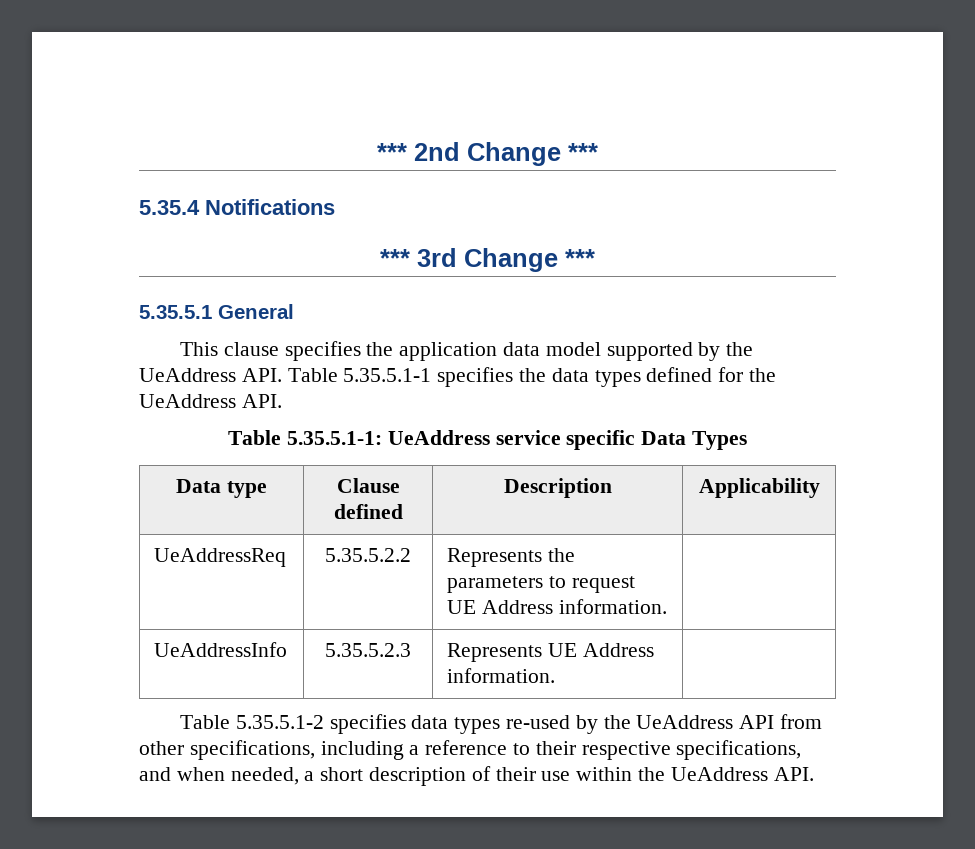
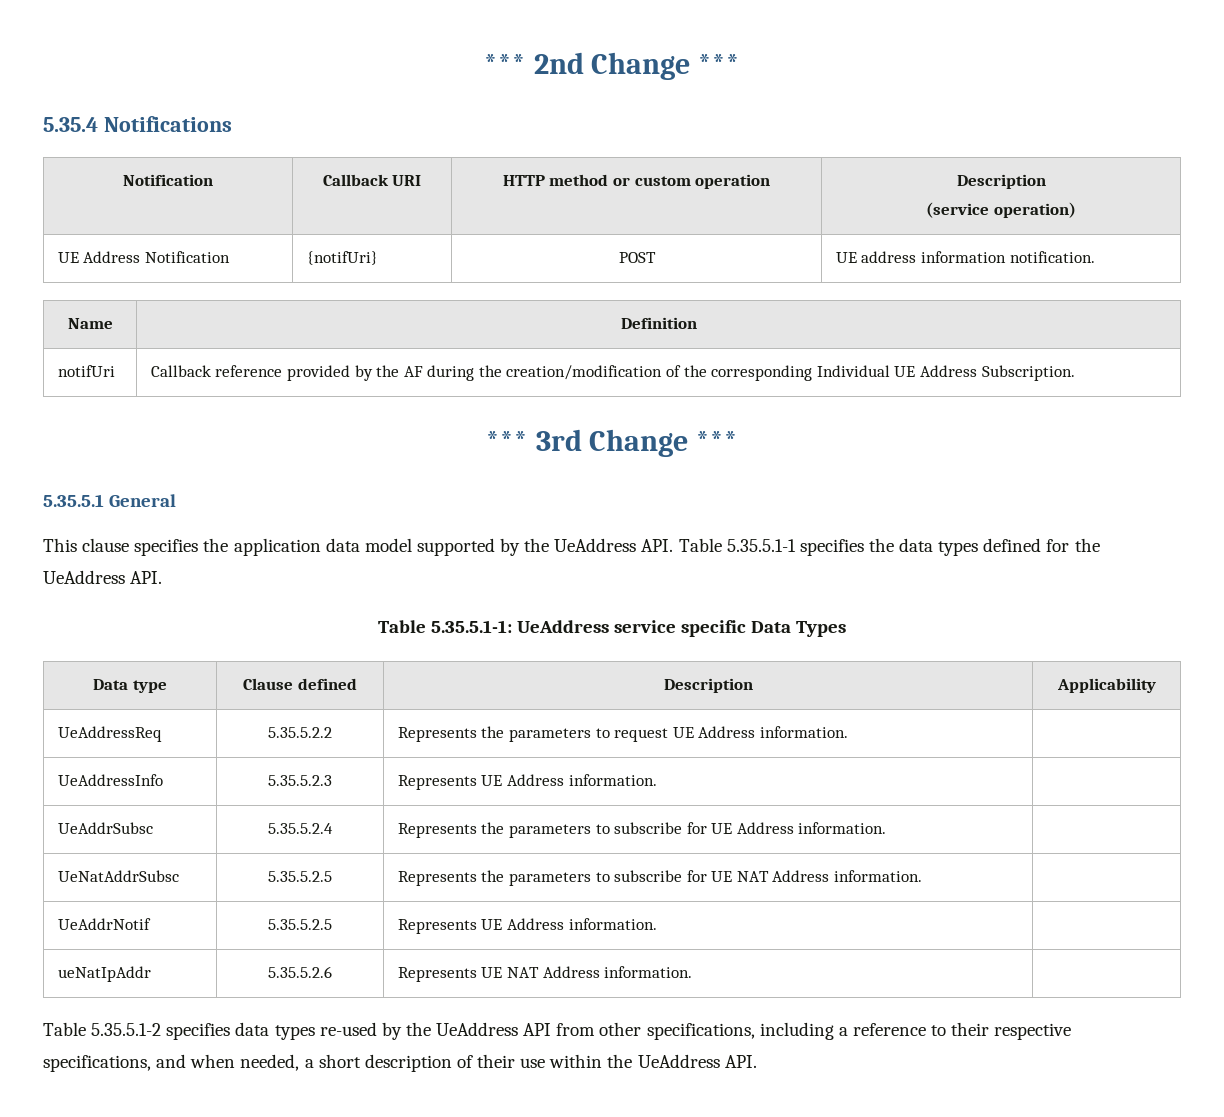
(335, 207) none -> [123,174,213,186] [322,174,422,186] [502,174,771,189] [956,174,1046,189] [926,202,1076,218] [57,251,230,263] [306,251,378,265] [618,252,656,263] [835,251,1095,263] [67,318,113,329] [620,317,697,329] [57,365,115,377] [150,365,1075,381] // Notification | Callback URI | HTTP method or custom operation | Description // (service operation) // UE Address Notification | {notifUri} | POST | UE address information notification. // Name | Definition // notifUri | Callback reference provided by the AF during the creation/modification of the corresponding Individual UE Address Subscription.
(556, 675) none -> [57,822,153,834] [268,823,333,834] [397,822,887,838] [57,870,179,882] [268,871,332,882] [397,870,923,886] [57,918,151,930] [268,919,332,930] [397,918,657,934] [57,966,151,982] [268,966,332,978] [397,966,693,982] // UeAddrSubsc | 5.35.5.2.4 | Represents the parameters to subscribe for UE Address information. | // UeNatAddrSubsc | 5.35.5.2.5 | Represents the parameters to subscribe for UE NAT Address information. | // UeAddrNotif | 5.35.5.2.5 | Represents UE Address information. | // ueNatIpAddr | 5.35.5.2.6 | Represents UE NAT Address information. |

